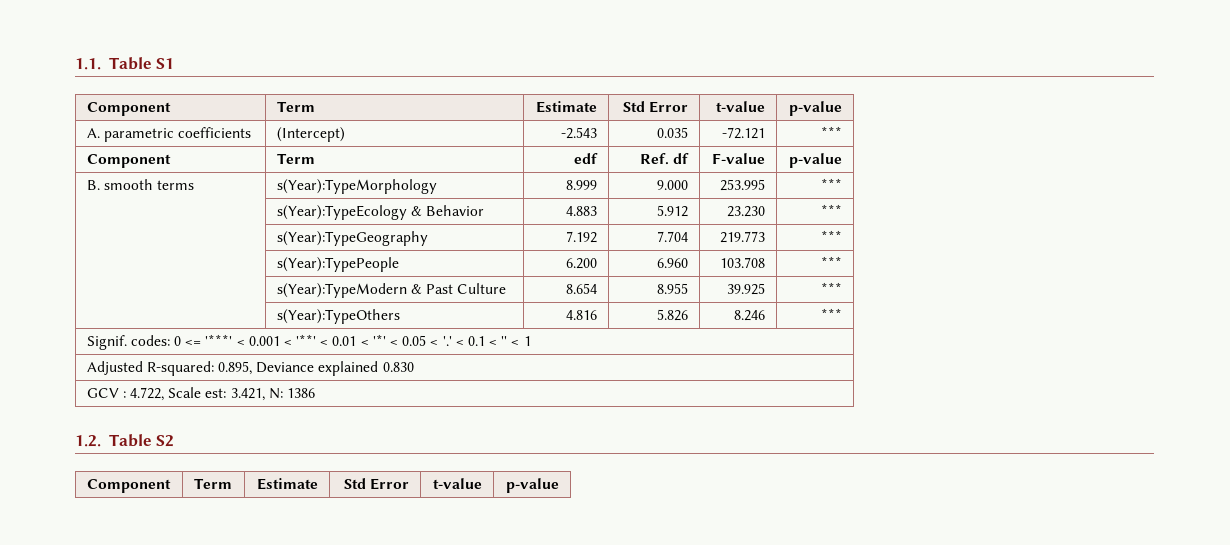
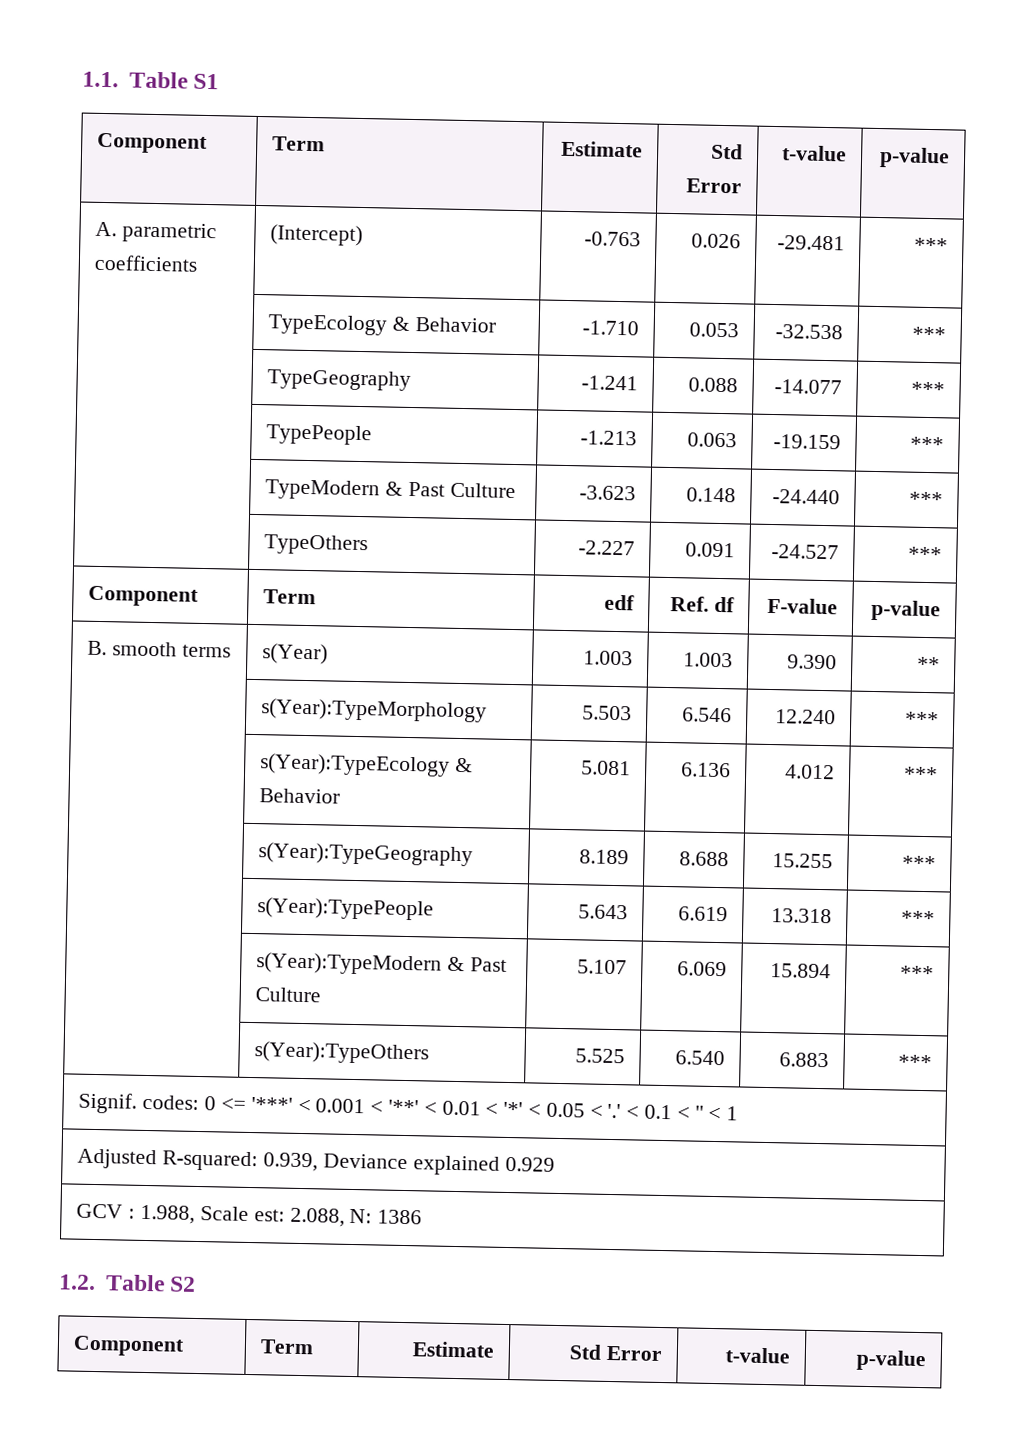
[561,127,598,139] [657,127,689,138] [722,127,766,139] -2.543 | 0.035 | -72.121 -> [583,231,641,247] [690,233,741,249] [776,235,845,251] [913,237,948,253] [268,314,497,336] [581,320,639,336] [688,322,739,338] [774,324,843,340] [911,326,946,342] [267,369,412,391] [580,375,638,391] [687,377,738,393] [773,379,842,395] [910,381,945,397] [266,424,373,446] [579,430,637,446] [686,432,737,448] [772,433,841,450] [909,436,944,452] [265,479,516,501] [578,485,636,501] [685,487,736,503] [771,488,840,505] [908,491,943,507] [264,534,369,556] [577,540,635,556] [684,542,735,558] [770,543,839,560] -0.763 | 0.026 | -29.481 | *** // | TypeEcology & Behavior | -1.710 | 0.053 | -32.538 | *** // | TypeGeography | -1.241 | 0.088 | -14.077 | *** // | TypePeople | -1.213 | 0.063 | -19.159 | *** // | TypeModern & Past Culture | -3.623 | 0.148 | -24.440 | *** // | TypeOthers | -2.227 | 0.091 | -24.527
[276,179,437,194] [566,180,598,190] [657,180,689,190] [720,179,766,191] s(Year):TypeMorphology | 8.999 | 9.000 | 253.995 -> [262,643,329,665] [582,650,633,666] [682,652,733,668] [786,654,837,670] [916,656,940,672] [261,698,488,723] [581,705,632,721] [681,707,732,723] [774,709,836,725] s(Year) | 1.003 | 1.003 | 9.390 | ** // | s(Year):TypeMorphology | 5.503 | 6.546 | 12.240
[566,206,598,216] [657,205,689,217] [727,206,766,217] 4.883 | 5.912 | 23.230 -> [580,760,631,776] [680,762,731,778] [784,764,835,780] 5.081 | 6.136 | 4.012
[566,231,598,243] [657,231,689,242] [720,231,766,243] 7.192 | 7.704 | 219.773 -> [578,849,629,865] [678,851,729,867] [771,853,833,869] 8.189 | 8.688 | 15.255
[566,258,598,269] [657,258,689,268] [720,257,766,268] 6.200 | 6.960 | 103.708 -> [577,904,628,920] [677,906,728,922] [770,908,832,924] 5.643 | 6.619 | 13.318
[566,283,598,294] [657,283,689,294] [727,283,766,295] 8.654 | 8.955 | 39.925 -> [576,959,627,975] [676,961,727,977] [769,963,831,979] 5.107 | 6.069 | 15.894
[566,310,598,320] [657,309,689,321] [734,310,766,321] 4.816 | 5.826 | 8.246 -> [574,1048,625,1064] [674,1050,725,1066] [778,1052,829,1068] 5.525 | 6.540 | 6.883
[217,361,252,375] 0.895, -> [263,1152,319,1172] 0.939,
[382,362,414,372] 0.830 -> [504,1156,555,1172] 0.929
[129,387,164,401] 4.722, -> [140,1204,196,1224] 1.988,
[230,388,265,401] 3.421, -> [289,1207,345,1227] 2.088,

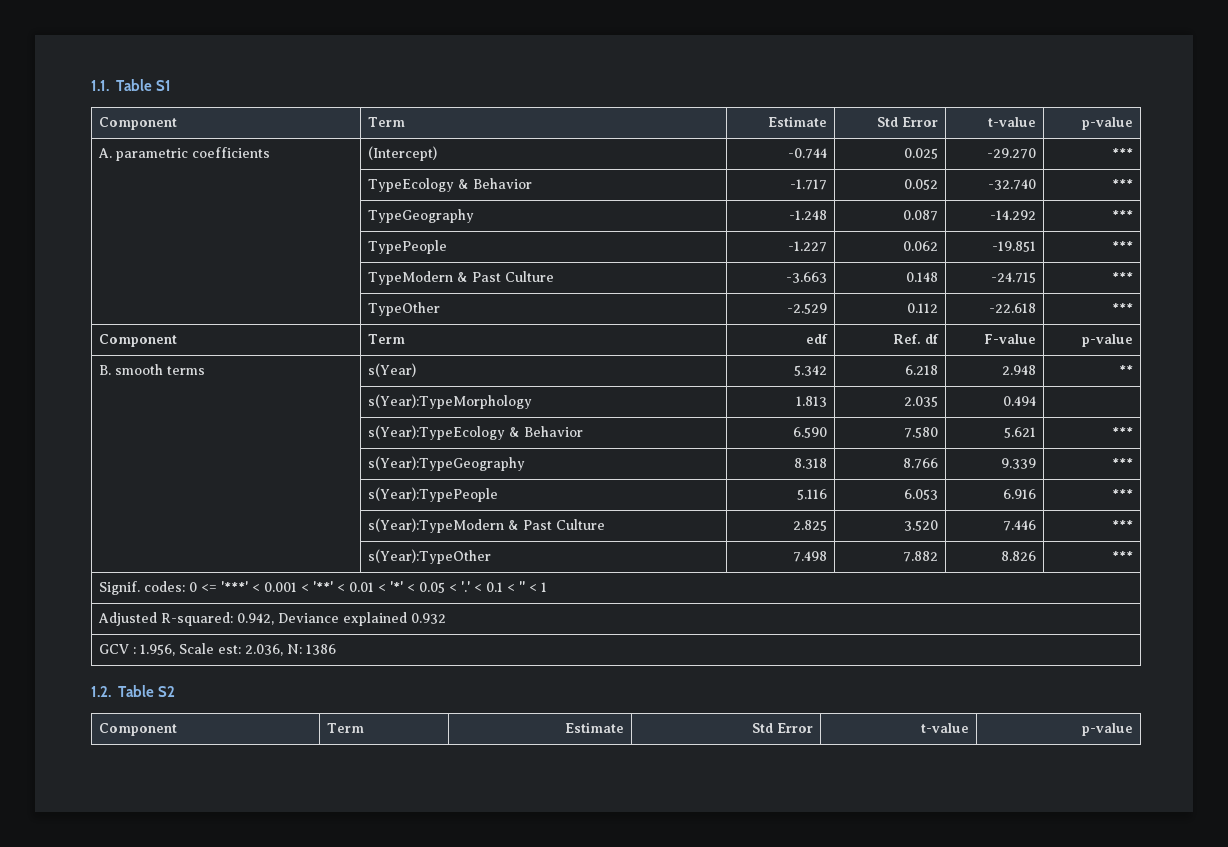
[583,231,641,247] [690,233,741,249] [776,235,845,251] -0.763 | 0.026 | -29.481 -> [788,148,828,159] [904,148,939,159] [987,148,1037,159] -0.744 | 0.025 | -29.270
[581,320,639,336] [688,322,739,338] [774,324,843,340] -1.710 | 0.053 | -32.538 -> [790,179,828,190] [904,179,939,190] [988,179,1037,190] -1.717 | 0.052 | -32.740
[580,375,638,391] [687,377,738,393] [773,379,842,395] -1.241 | 0.088 | -14.077 -> [789,210,828,220] [903,210,939,221] [990,210,1037,220] -1.248 | 0.087 | -14.292
[579,430,637,446] [686,432,737,448] [772,433,841,450] -1.213 | 0.063 | -19.159 -> [788,241,828,252] [903,241,939,251] [992,241,1037,252] -1.227 | 0.062 | -19.851
[578,485,636,501] -3.623 -> [786,272,828,283] -3.663
[771,488,840,505] [908,491,943,507] [264,534,369,556] [577,540,635,556] [684,542,735,558] [770,543,839,560] -24.440 | *** // | TypeOthers | -2.227 | 0.091 | -24.527 -> [991,272,1037,283] [1112,272,1134,282] [367,302,440,316] [787,303,828,314] [907,303,939,313] [989,303,1037,313] -24.715 | *** // | TypeOther | -2.529 | 0.112 | -22.618
[582,650,633,666] [682,652,733,668] [786,654,837,670] 1.003 | 1.003 | 9.390 -> [794,365,828,376] [905,365,939,375] [1002,365,1037,375] 5.342 | 6.218 | 2.948
[581,705,632,721] [681,707,732,723] [774,709,836,725] [904,711,939,727] 5.503 | 6.546 | 12.240 | *** -> [796,396,828,407] [904,396,939,407] [1003,396,1037,406] 1.813 | 2.035 | 0.494 |
[580,760,631,776] [680,762,731,778] [784,764,835,780] 5.081 | 6.136 | 4.012 -> [793,427,828,438] [904,427,939,438] [1004,427,1037,438] 6.590 | 7.580 | 5.621
[578,849,629,865] [678,851,729,867] [771,853,833,869] 8.189 | 8.688 | 15.255 -> [794,458,828,469] [903,458,939,469] [1001,458,1037,469] 8.318 | 8.766 | 9.339
[577,904,628,920] [677,906,728,922] [770,908,832,924] 5.643 | 6.619 | 13.318 -> [797,489,828,500] [904,489,939,500] [1003,489,1037,499] 5.116 | 6.053 | 6.916
[576,959,627,975] [676,961,727,977] [769,963,831,979] [899,965,934,981] [254,1041,430,1065] [574,1048,625,1064] [674,1050,725,1066] [778,1052,829,1068] 5.107 | 6.069 | 15.894 | *** // | s(Year):TypeOthers | 5.525 | 6.540 | 6.883 -> [793,520,828,531] [904,520,939,531] [1003,520,1037,531] [1112,520,1134,530] [367,549,491,564] [793,551,828,562] [903,551,939,562] [1001,551,1037,561] 2.825 | 3.520 | 7.446 | *** // | s(Year):TypeOther | 7.498 | 7.882 | 8.826
[263,1152,319,1172] 0.939, -> [236,613,274,625] 0.942,
[504,1156,555,1172] 0.929 -> [410,613,446,624] 0.932
[140,1204,196,1224] 1.988, -> [139,644,175,656] 1.956,
[289,1207,345,1227] 2.088, -> [244,644,283,656] 2.036,

